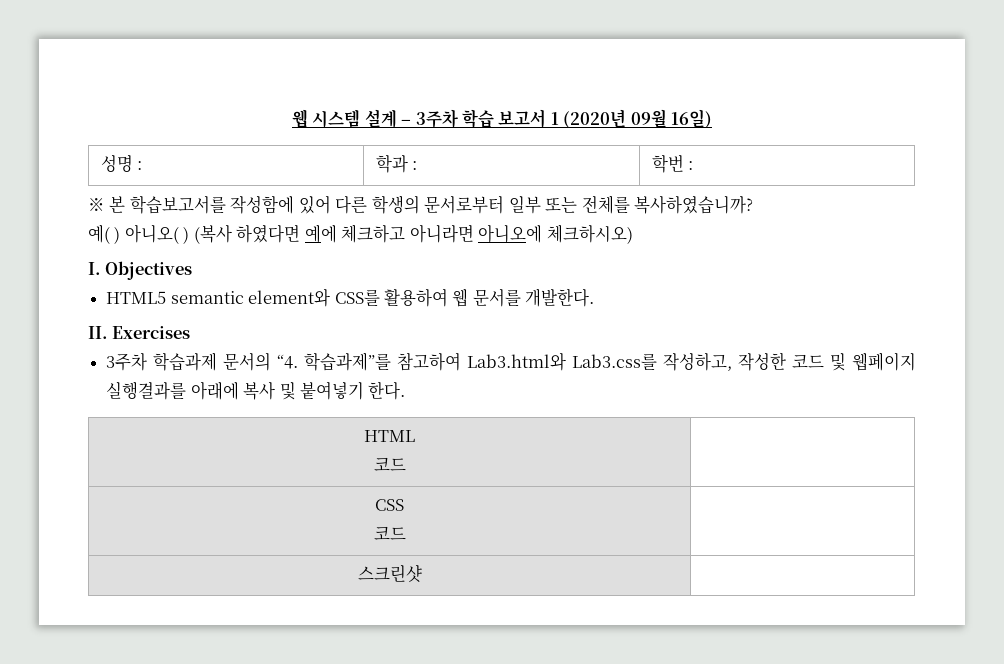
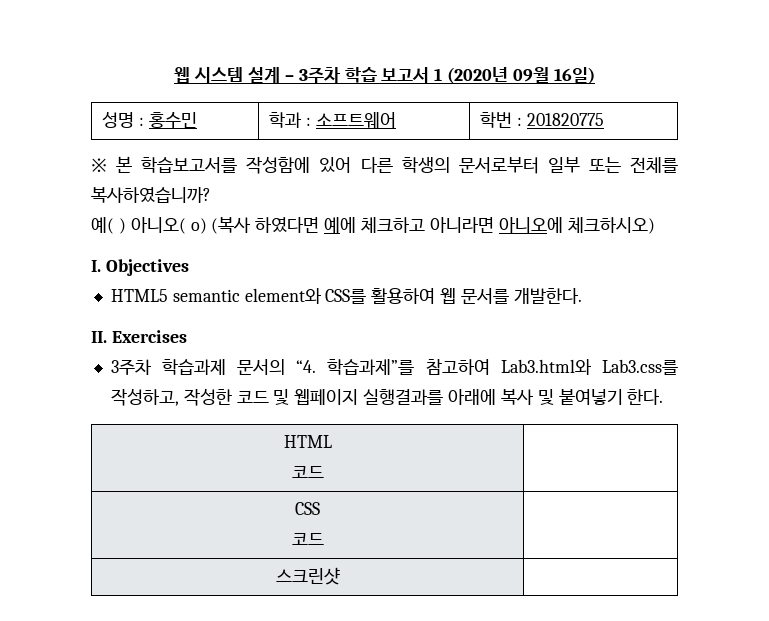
(143, 165) none -> [148,112,197,128] 홍수민
(418, 165) none -> [315,112,396,128] 소프트웨어
(694, 165) none -> [526,113,604,126] 201820775
[183,226,190,244] ) -> [190,218,207,234] o)

